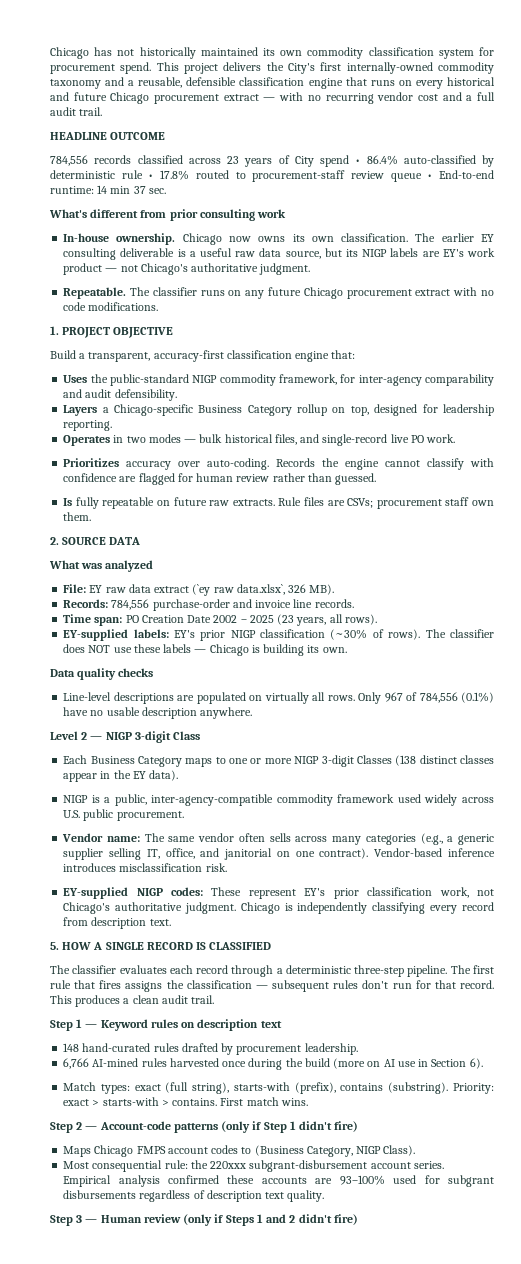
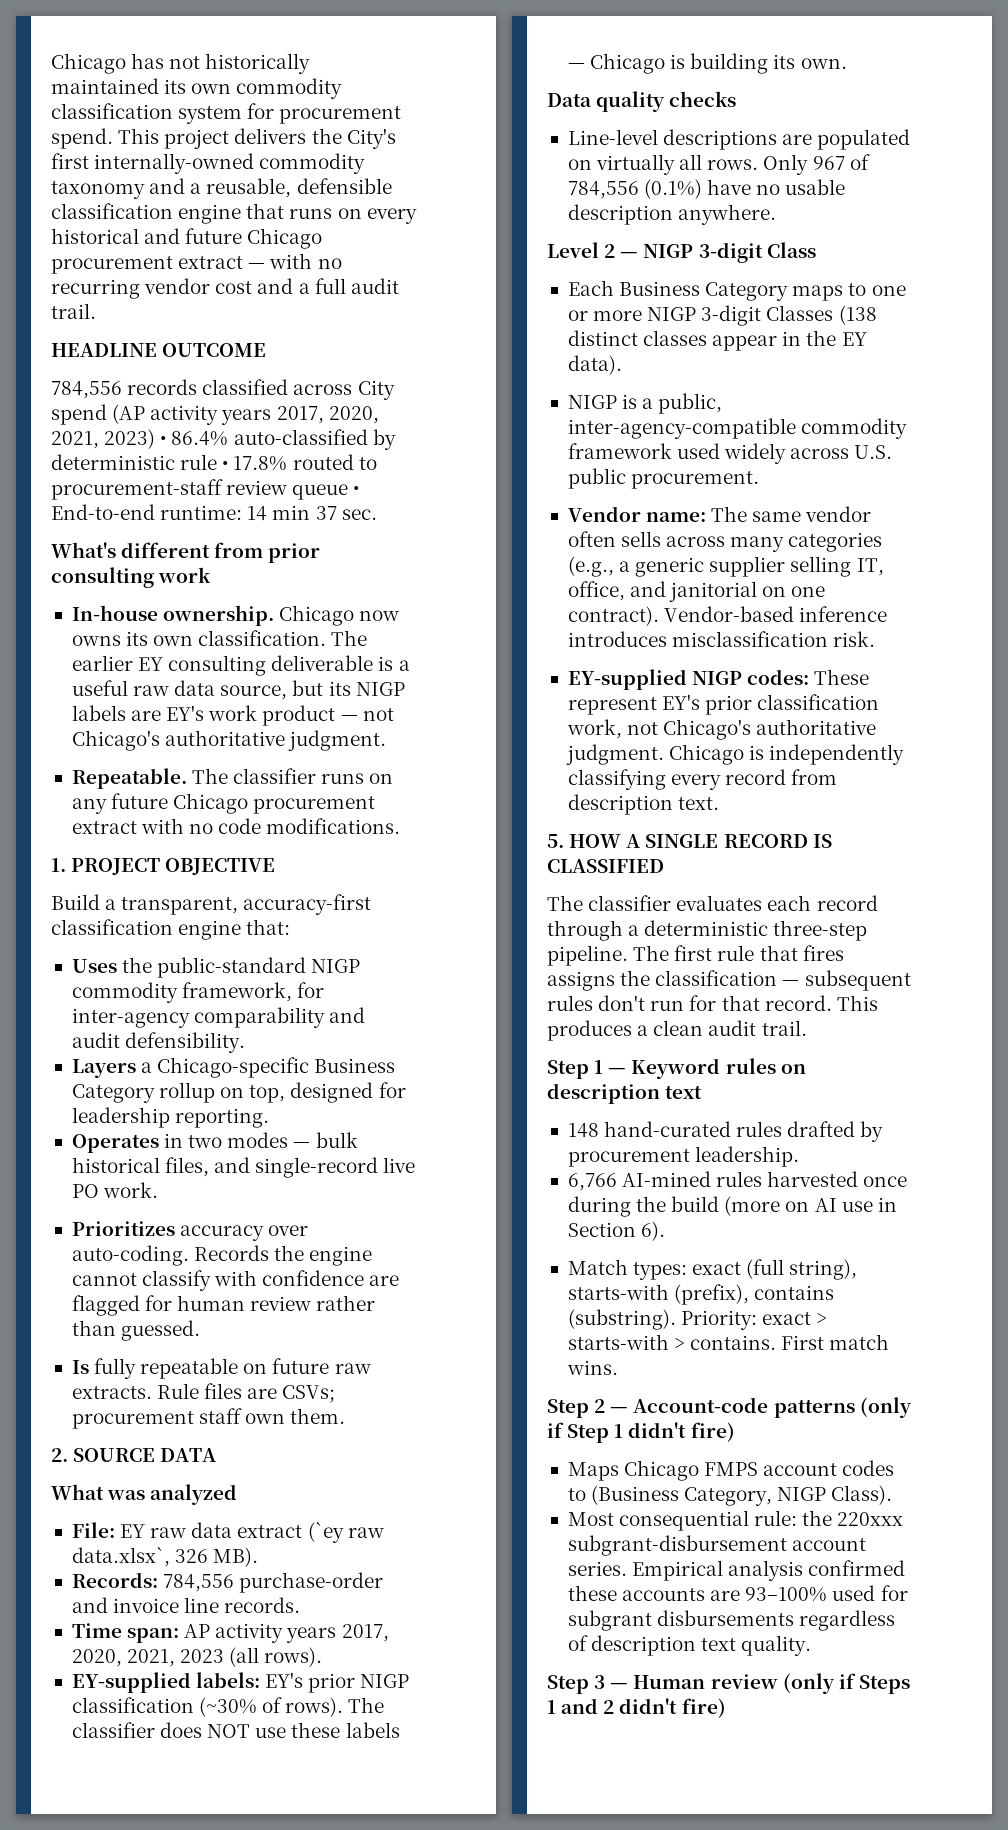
[227,155,349,167] 23 years of City spend -> [357,380,395,400] [51,404,379,425] [51,429,156,449] City spend (AP activity years 2017, 2020, 2021, 2023)
[125,614,343,626] PO Creation Date 2002 – 2025 (23 years, all -> [184,1623,389,1643] [71,1647,260,1667] AP activity years 2017, 2020, 2021, 2023 (all

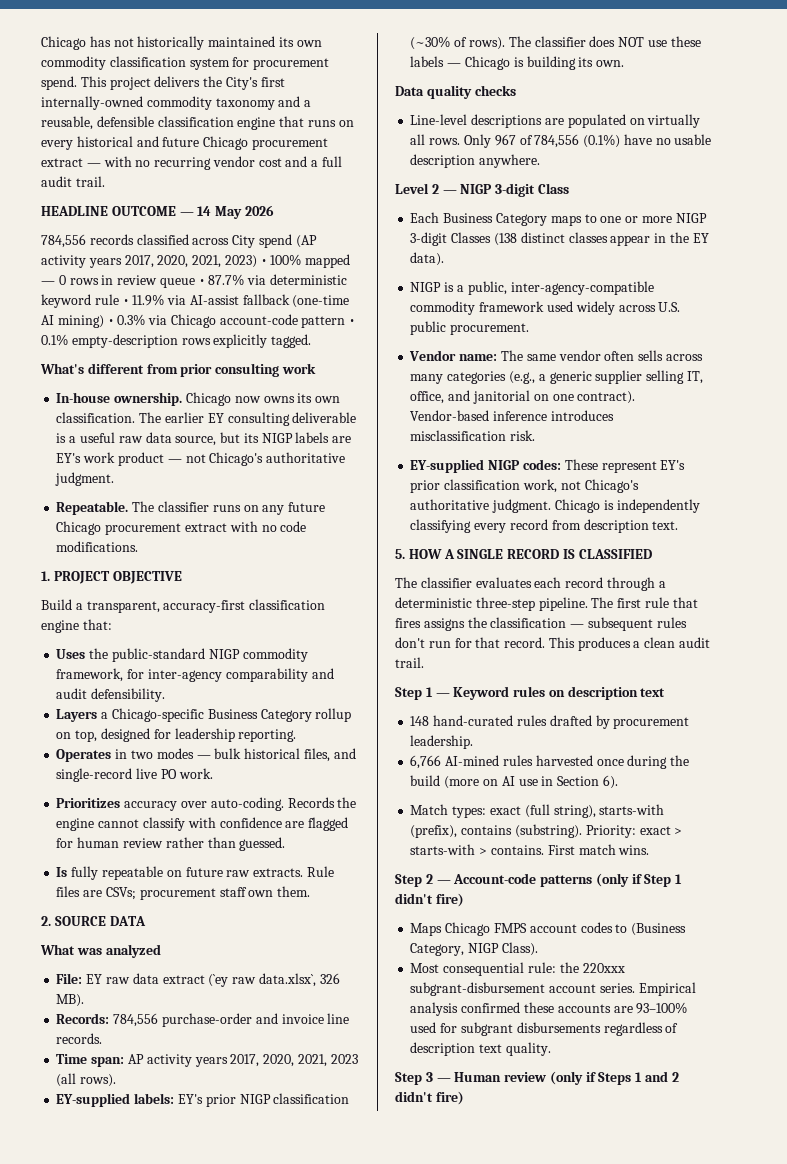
(267, 350) none -> [179,205,274,219] — 14 May 2026
[171,429,396,450] [51,454,377,471] [51,479,360,500] [51,504,377,521] 86.4% auto-classified by deterministic rule • 17.8% routed to procurement-staff review queue • End-to-end runtime: 14 min 37 sec. -> [270,254,351,268] [41,274,348,288] [41,294,350,308] [41,314,356,328] [41,334,312,348] 100% mapped — 0 rows in review queue • 87.7% via deterministic keyword rule • 11.9% via AI-assist fallback (one-time AI mining) • 0.3% via Chicago account-code pattern • 0.1% empty-description rows explicitly tagged.

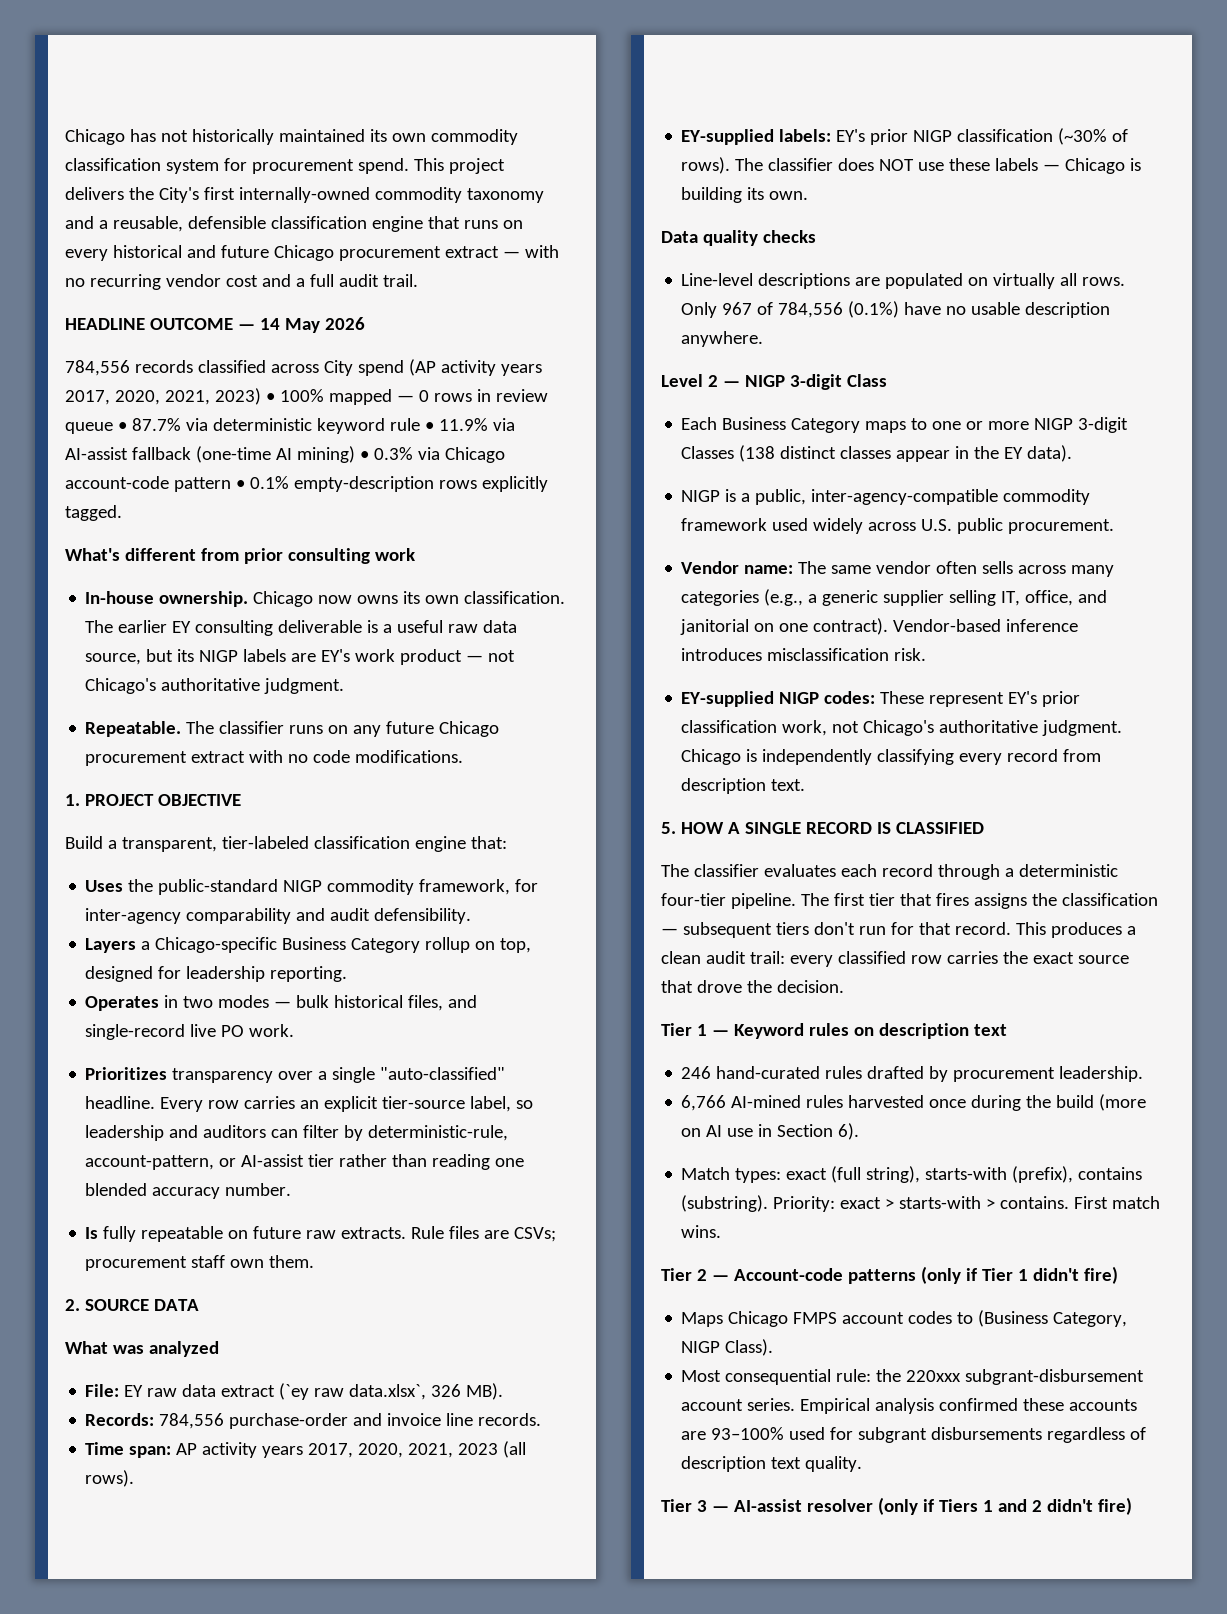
[163,600,246,613] accuracy-first -> [221,836,309,849] tier-labeled
[124,797,357,811] [56,817,349,831] [56,837,286,851] accuracy over auto-coding. Records the engine cannot classify with confidence are flagged for human review rather than guessed. -> [172,1067,506,1083] [85,1096,534,1112] [85,1125,509,1141] [85,1154,525,1170] [85,1183,292,1199] transparency over a single "auto-classified" headline. Every row carries an explicit tier-source label, so leadership and auditors can filter by deterministic-rule, account-pattern, or AI-assist tier rather than reading one blended accuracy number.
[475,597,535,611] three-step -> [661,893,726,906] four-tier
[644,597,669,608] rule -> [868,893,895,906] tier
[656,617,687,628] rules -> [775,922,809,935] tiers
[395,657,424,668] [395,687,422,700] trail. // Step -> [749,951,1129,967] [661,980,844,993] [661,1023,692,1036] trail: every classified row carries the exact source that drove the decision. // Tier
[410,716,430,726] 148 -> [681,1066,712,1079] 246
[395,874,422,887] Step -> [661,1268,692,1281] Tier
[644,874,672,887] Step -> [981,1268,1013,1281] Tier
[395,1072,422,1085] Step -> [661,1499,692,1512] Tier
[454,1071,632,1085] Human review (only if Steps -> [733,1497,978,1515] AI-assist resolver (only if Tiers

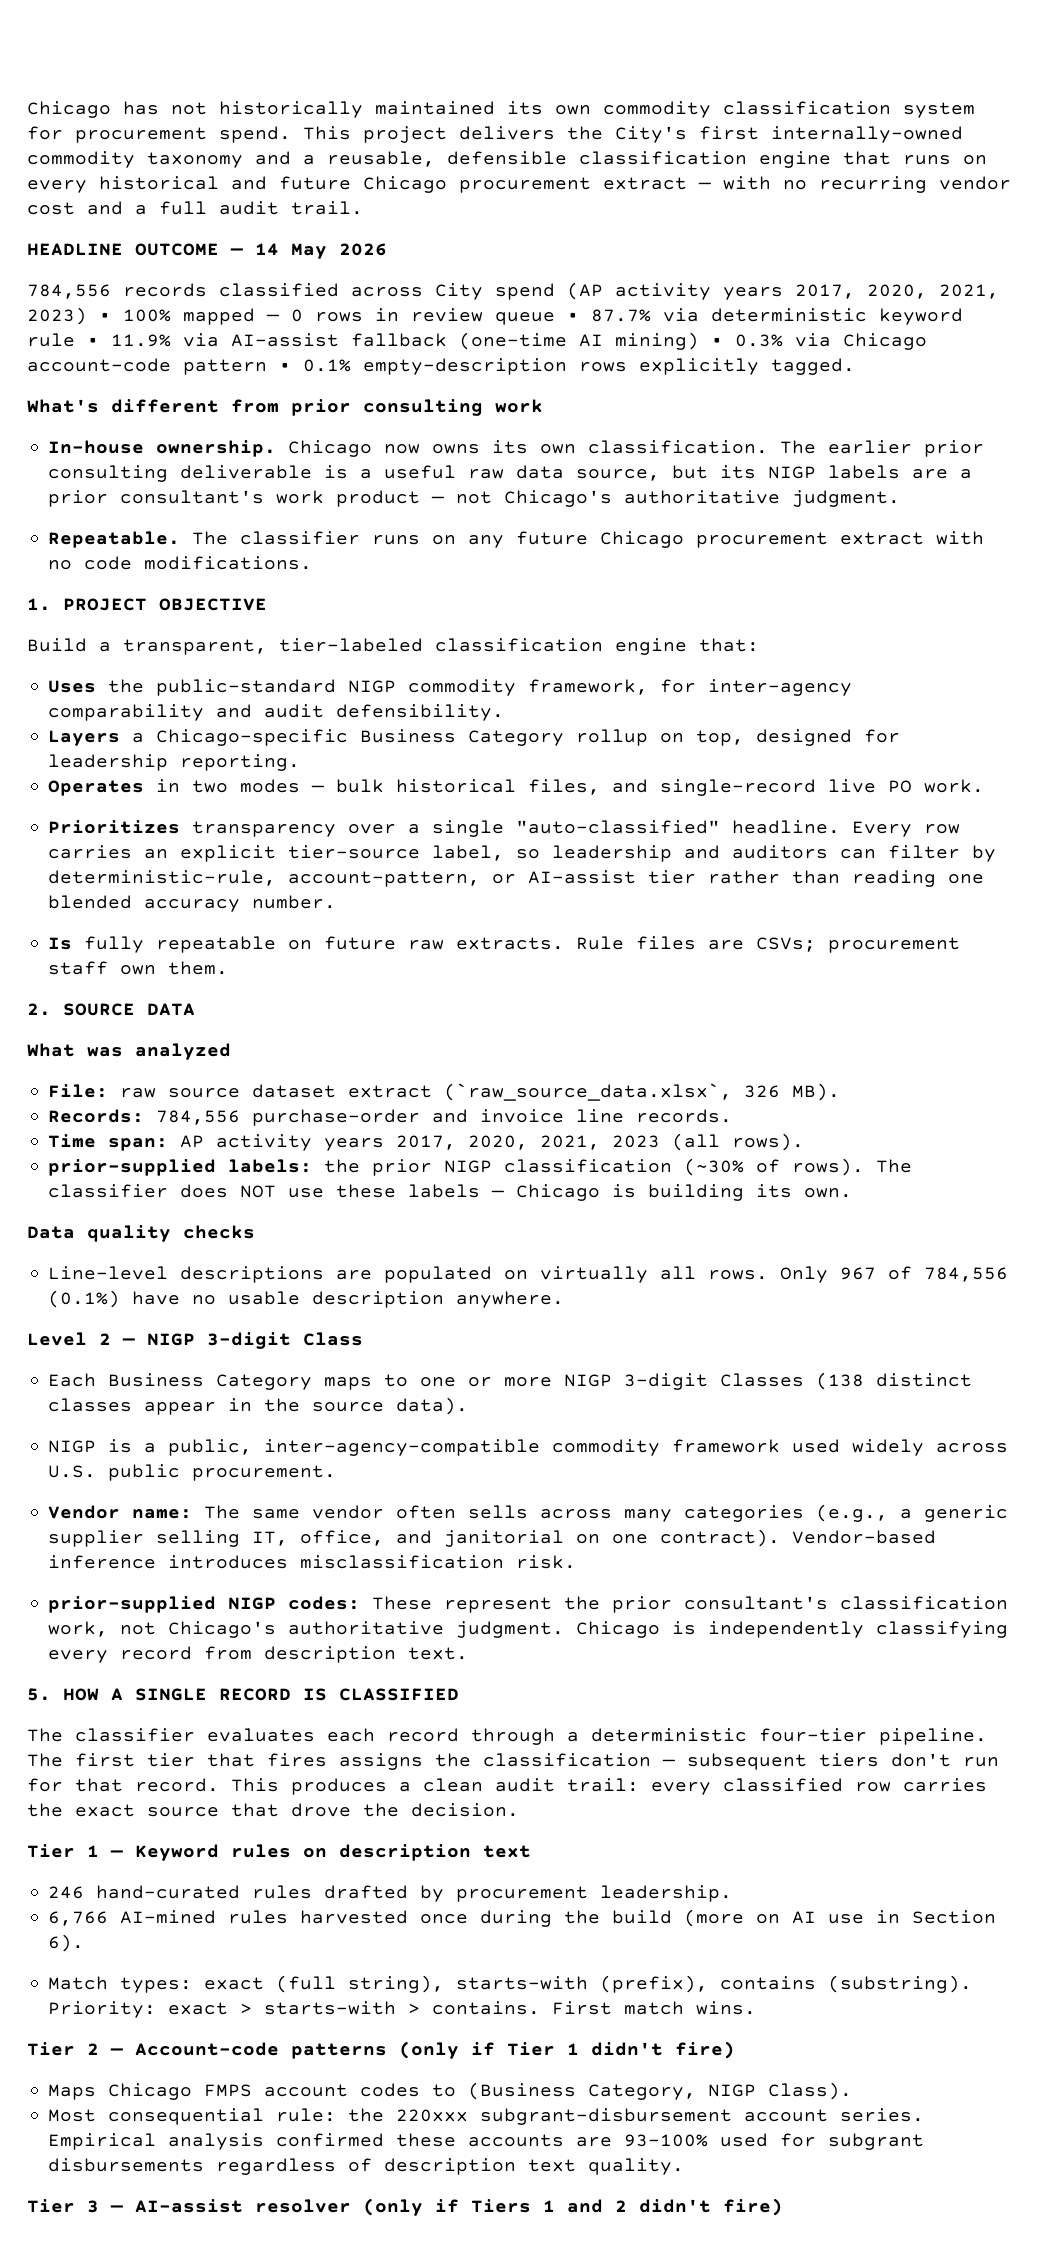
[172,621,192,633] EY -> [924,440,985,457] prior
[321,649,351,662] EY's -> [960,469,973,479] [48,490,265,507] a prior consultant's
[124,1383,427,1400] EY raw data extract (`ey raw data.xlsx`, -> [120,1083,733,1101] raw source dataset extract (`raw_source_data.xlsx`,
[681,129,866,145] EY-supplied labels: EY's -> [48,1159,361,1176] prior-supplied labels: the
[1004,447,1024,459] EY -> [312,1402,385,1412] source
[681,691,775,707] EY-supplied -> [48,1596,217,1613] prior-supplied
[1008,691,1081,707] EY's prior -> [564,1596,829,1613] the prior consultant's

